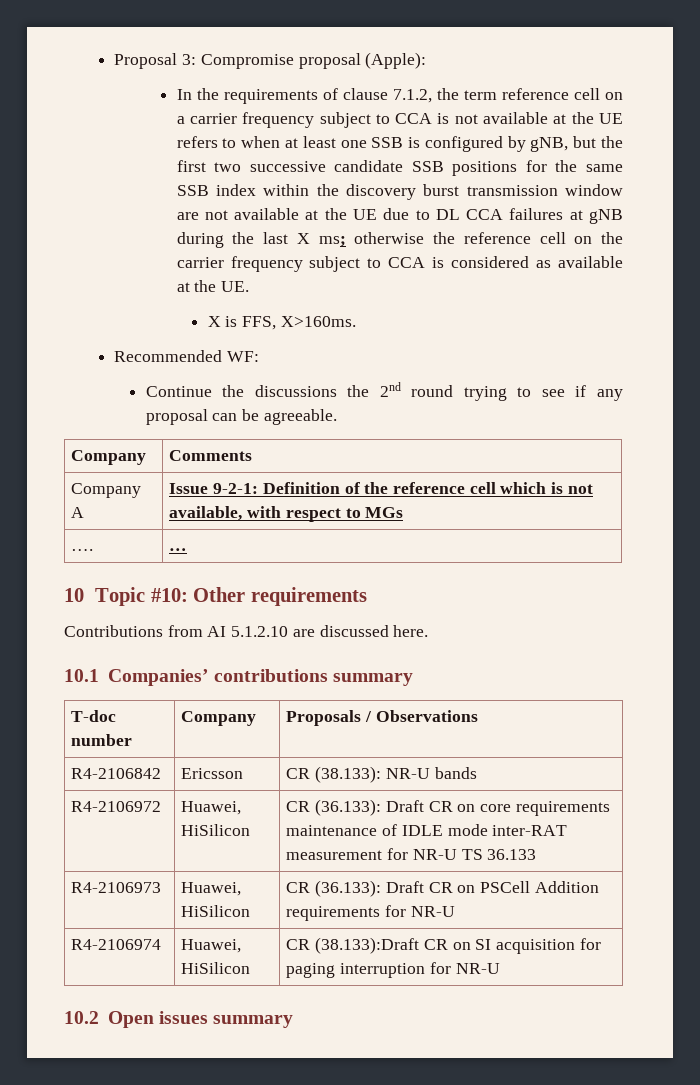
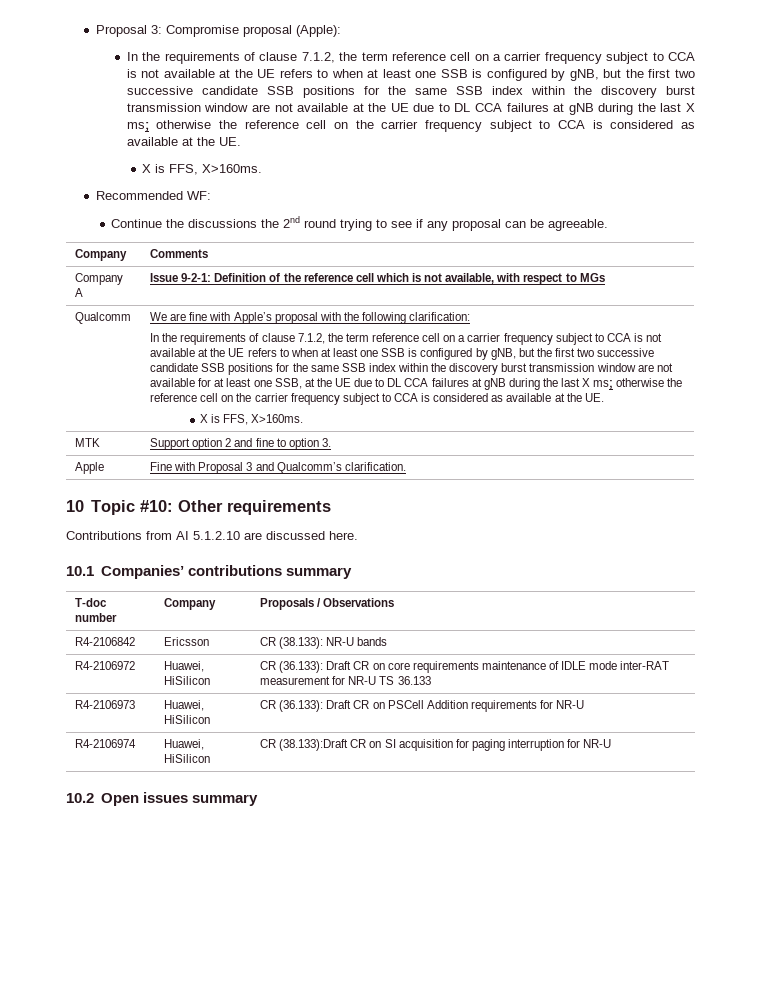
[71,549,94,551] [169,548,188,551] …. | … -> [75,312,132,324] [150,312,471,324] [150,333,663,345] [150,348,655,360] [150,363,673,375] [150,378,683,390] [150,393,604,405] [199,414,304,425] [75,438,101,447] [150,438,331,450] [75,462,105,474] [150,462,406,474] Qualcomm | We are fine with Apple’s proposal with the following clarification: // In the requirements of clause 7.1.2, the term reference cell on a carrier frequency subject to CCA is not available at the UE refers to when at least one SSB is configured by gNB, but the first two successive candidate SSB positions for the same SSB index within the discovery burst transmission window are not available for at least one SSB, at the UE due to DL CCA failures at gNB during the last X ms; otherwise the reference cell on the carrier frequency subject to CCA is considered as available at the UE. // X is FFS, X>160ms. // MTK | Support option 2 and fine to option 3. // Apple | Fine with Proposal 3 and Qualcomm’s clarification.

